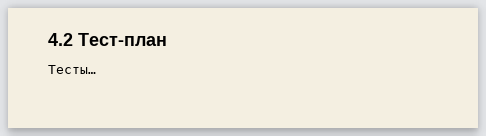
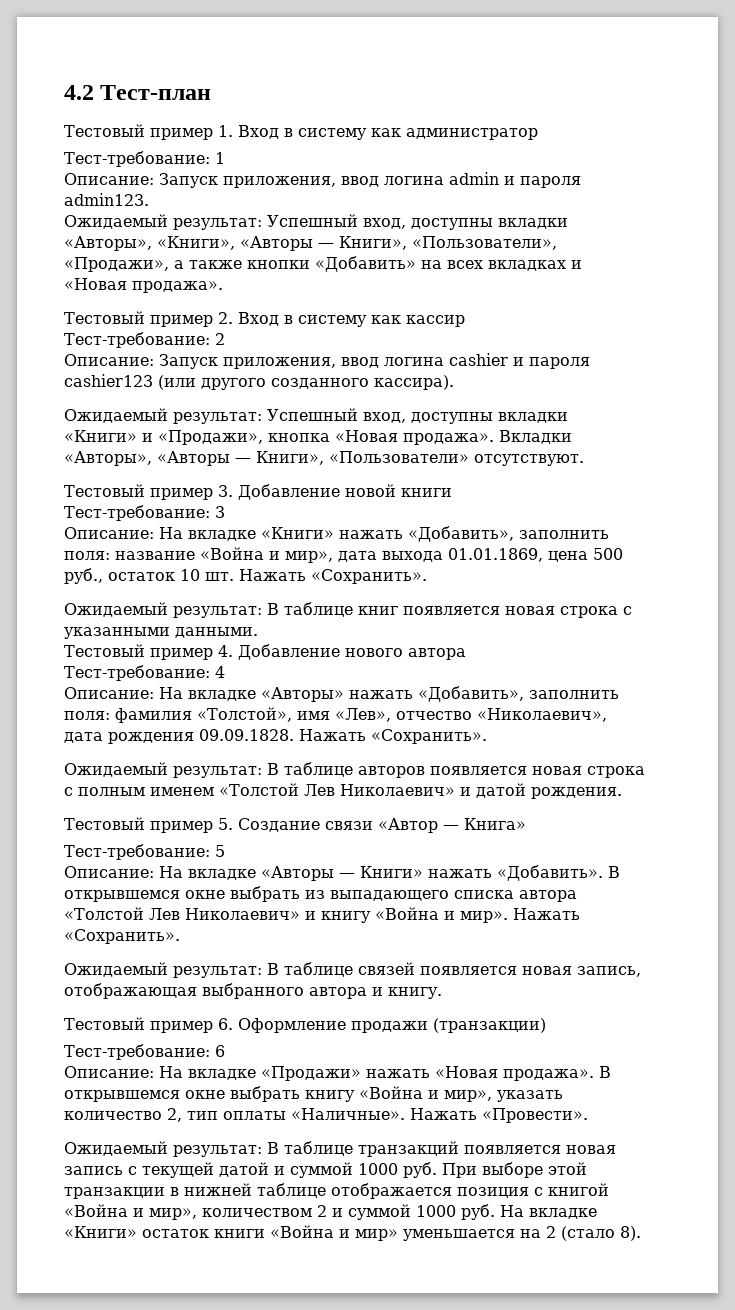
[48,65,96,74] Тесты… -> [64,124,538,140] [64,151,225,167] [64,172,581,188] [64,193,149,206] [64,214,568,230] [64,236,557,251] [64,256,582,272] [64,278,223,293] [64,311,465,327] [64,332,225,348] [64,353,590,369] [64,374,454,390] [64,408,568,424] [64,430,572,445] [64,451,584,466] [64,484,452,500] [64,505,225,521] [64,526,609,542] [64,547,623,563] [64,568,427,584] [64,602,632,618] [64,627,258,639] [64,644,466,660] [64,665,225,681] [64,686,619,702] [64,707,607,723] [64,729,487,744] [64,762,645,778] [64,783,622,799] [64,817,526,833] [64,844,225,860] [64,865,620,881] [64,886,577,902] [64,907,580,923] [64,929,180,944] [64,962,641,978] [64,983,442,999] [64,1017,546,1033] [64,1044,225,1060] [64,1066,611,1081] [64,1086,563,1102] [64,1108,588,1123] [64,1141,616,1157] [64,1162,587,1178] [64,1183,609,1199] [64,1204,597,1220] [64,1225,641,1241] Тестовый пример 1. Вход в систему как администратор // Тест-требование: 1 // Описание: Запуск приложения, ввод логина admin и пароля admin123. // Ожидаемый результат: Успешный вход, доступны вкладки «Авторы», «Книги», «Авторы — Книги», «Пользователи», «Продажи», а также кнопки «Добавить» на всех вкладках и «Новая продажа». // Тестовый пример 2. Вход в систему как кассир // Тест-требование: 2 // Описание: Запуск приложения, ввод логина cashier и пароля cashier123 (или другого созданного кассира). // Ожидаемый результат: Успешный вход, доступны вкладки «Книги» и «Продажи», кнопка «Новая продажа». Вкладки «Авторы», «Авторы — Книги», «Пользователи» отсутствуют. // Тестовый пример 3. Добавление новой книги // Тест-требование: 3 // Описание: На вкладке «Книги» нажать «Добавить», заполнить поля: название «Война и мир», дата выхода 01.01.1869, цена 500 руб., остаток 10 шт. Нажать «Сохранить». // Ожидаемый результат: В таблице книг появляется новая строка с указанными данными. // Тестовый пример 4. Добавление нового автора // Тест-требование: 4 // Описание: На вкладке «Авторы» нажать «Добавить», заполнить поля: фамилия «Толстой», имя «Лев», отчество «Николаевич», дата рождения 09.09.1828. Нажать «Сохранить». // Ожидаемый результат: В таблице авторов появляется новая строка с полным именем «Толстой Лев Николаевич» и датой рождения. // Тестовый пример 5. Создание связи «Автор — Книга» // Тест-требование: 5 // Описание: На вкладке «Авторы — Книги» нажать «Добавить». В открывшемся окне выбрать из выпадающего списка автора «Толстой Лев Николаевич» и книгу «Война и мир». Нажать «Сохранить». // Ожидаемый результат: В таблице связей появляется новая запись, отображающая выбранного автора и книгу. // Тестовый пример 6. Оформление продажи (транзакции) // Тест-требование: 6 // Описание: На вкладке «Продажи» нажать «Новая продажа». В открывшемся окне выбрать книгу «Война и мир», указать количество 2, тип оплаты «Наличные». Нажать «Провести». // Ожидаемый результат: В таблице транзакций появляется новая запись с текущей датой и суммой 1000 руб. При выборе этой транзакции в нижней таблице отображается позиция с книгой «Война и мир», количеством 2 и суммой 1000 руб. На вкладке «Книги» остаток книги «Война и мир» уменьшается на 2 (стало 8).

